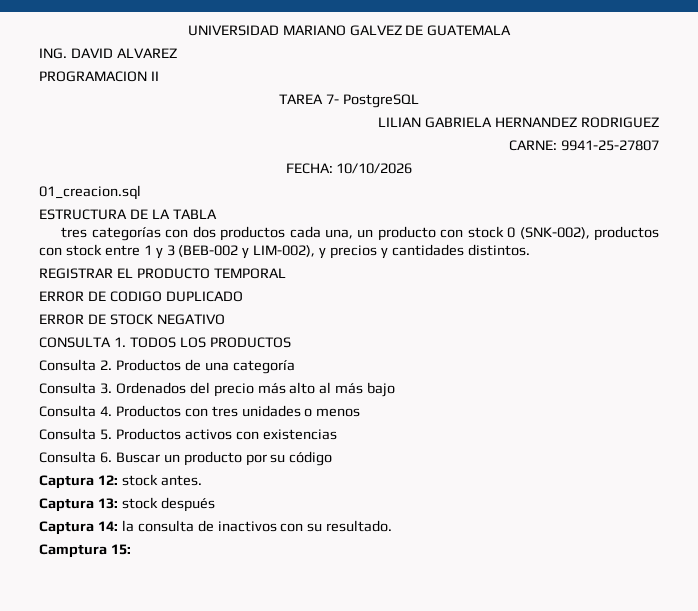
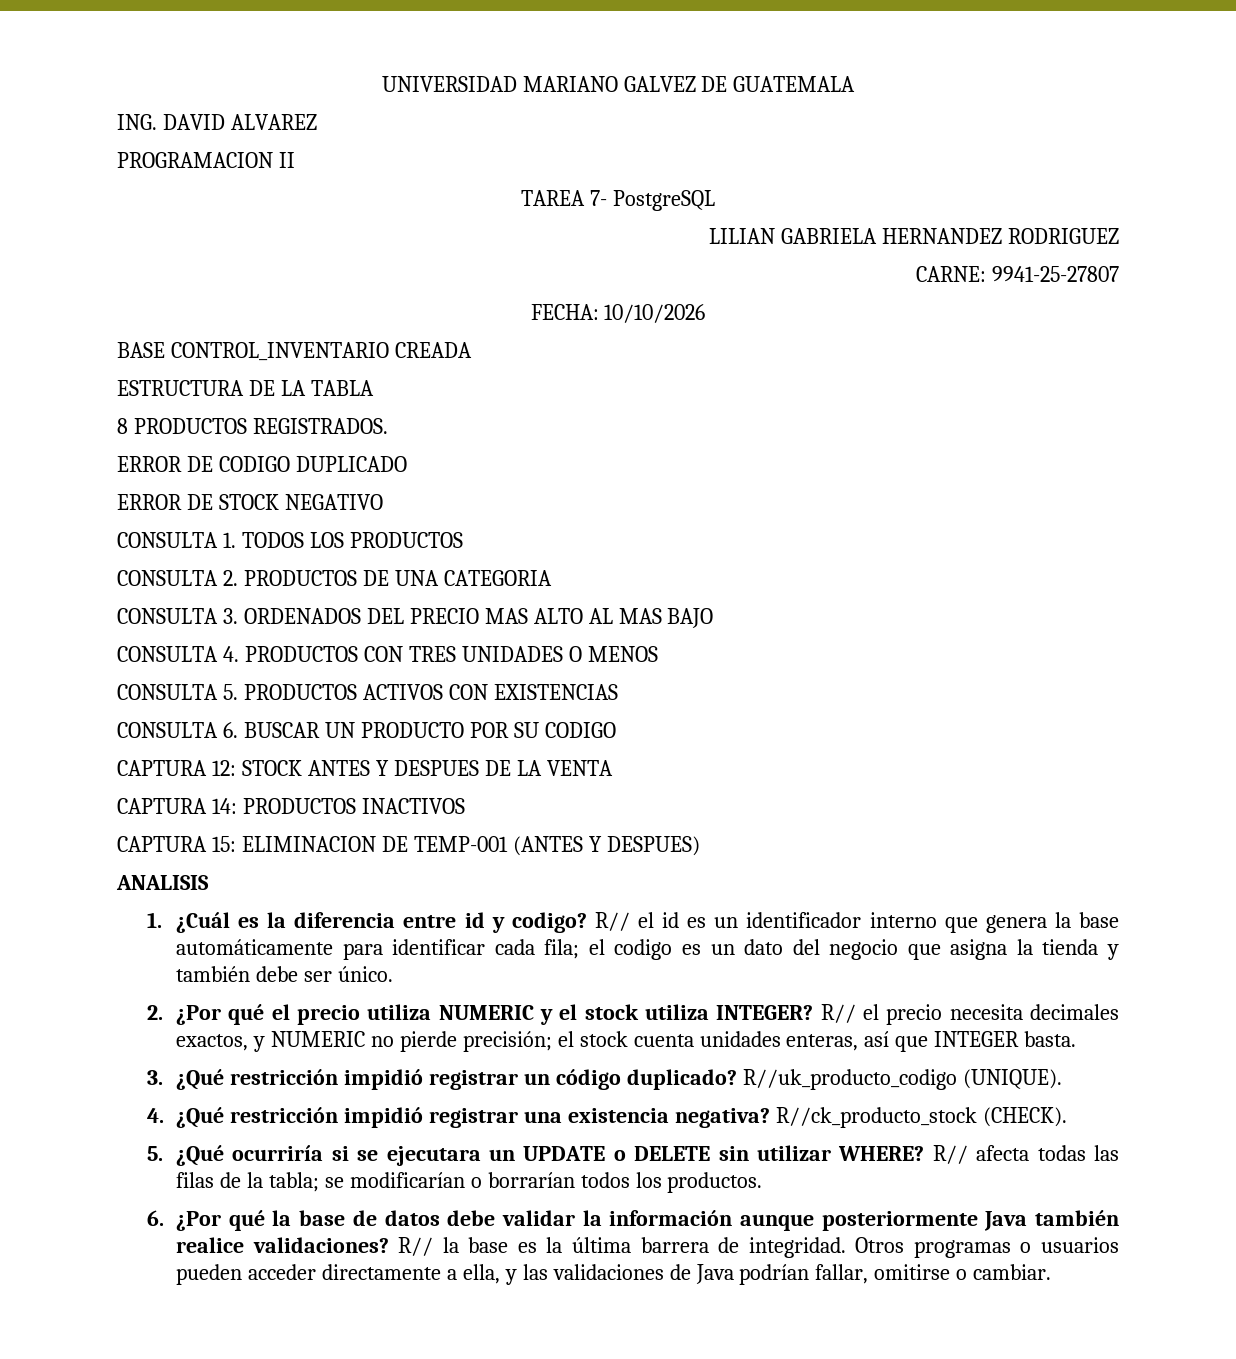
[39,185,141,200] 01_creacion.sql -> [117,342,472,361] BASE CONTROL_INVENTARIO CREADA
[61,226,660,241] [39,244,530,259] [39,268,286,279] tres categorías con dos productos cada una, un producto con stock 0 (SNK-002), productos con stock entre 1 y 3 (BEB-002 y LIM-002), y precios y cantidades distintos. // REGISTRAR EL PRODUCTO TEMPORAL -> [117,418,388,434] 8 PRODUCTOS REGISTRADOS.
[39,359,295,374] [39,382,396,397] [39,405,361,417] [39,428,337,440] [39,451,333,466] [39,474,202,489] [39,497,215,512] [39,520,393,535] [39,544,131,558] Consulta 2. Productos de una categoría // Consulta 3. Ordenados del precio más alto al más bajo // Consulta 4. Productos con tres unidades o menos // Consulta 5. Productos activos con existencias // Consulta 6. Buscar un producto por su código // Captura 12: stock antes. // Captura 13: stock después // Captura 14: la consulta de inactivos con su resultado. // Camptura 15: -> [117,570,552,586] [117,608,714,628] [117,646,658,662] [117,684,618,700] [117,722,616,738] [117,760,613,776] [117,798,465,814] [117,836,700,856] [116,875,209,890] [146,912,1119,933] [176,939,1120,960] [176,966,393,982] [146,1004,1119,1025] [176,1031,1077,1052] [146,1069,1062,1090] [146,1107,1067,1128] [146,1145,1119,1166] [176,1172,763,1193] [146,1210,1119,1231] [176,1237,1119,1258] [176,1264,1052,1285] CONSULTA 2. PRODUCTOS DE UNA CATEGORIA // CONSULTA 3. ORDENADOS DEL PRECIO MAS ALTO AL MAS BAJO // CONSULTA 4. PRODUCTOS CON TRES UNIDADES O MENOS // CONSULTA 5. PRODUCTOS ACTIVOS CON EXISTENCIAS // CONSULTA 6. BUSCAR UN PRODUCTO POR SU CODIGO // CAPTURA 12: STOCK ANTES Y DESPUES DE LA VENTA // CAPTURA 14: PRODUCTOS INACTIVOS // CAPTURA 15: ELIMINACION DE TEMP-001 (ANTES Y DESPUES) // ANALISIS // 1. ¿Cuál es la diferencia entre id y codigo? R// el id es un identificador interno que genera la base automáticamente para identificar cada fila; el codigo es un dato del negocio que asigna la tienda y también debe ser único. // 2. ¿Por qué el precio utiliza NUMERIC y el stock utiliza INTEGER? R// el precio necesita decimales exactos, y NUMERIC no pierde precisión; el stock cuenta unidades enteras, así que INTEGER basta. // 3. ¿Qué restricción impidió registrar un código duplicado? R//uk_producto_codigo (UNIQUE). // 4. ¿Qué restricción impidió registrar una existencia negativa? R//ck_producto_stock (CHECK). // 5. ¿Qué ocurriría si se ejecutara un UPDATE o DELETE sin utilizar WHERE? R// afecta todas las filas de la tabla; se modificarían o borrarían todos los productos. // 6. ¿Por qué la base de datos debe validar la información aunque posteriormente Java también realice validaciones? R// la base es la última barrera de integridad. Otros programas o usuarios pueden acceder directamente a ella, y las validaciones de Java podrían fallar, omitirse o cambiar.

